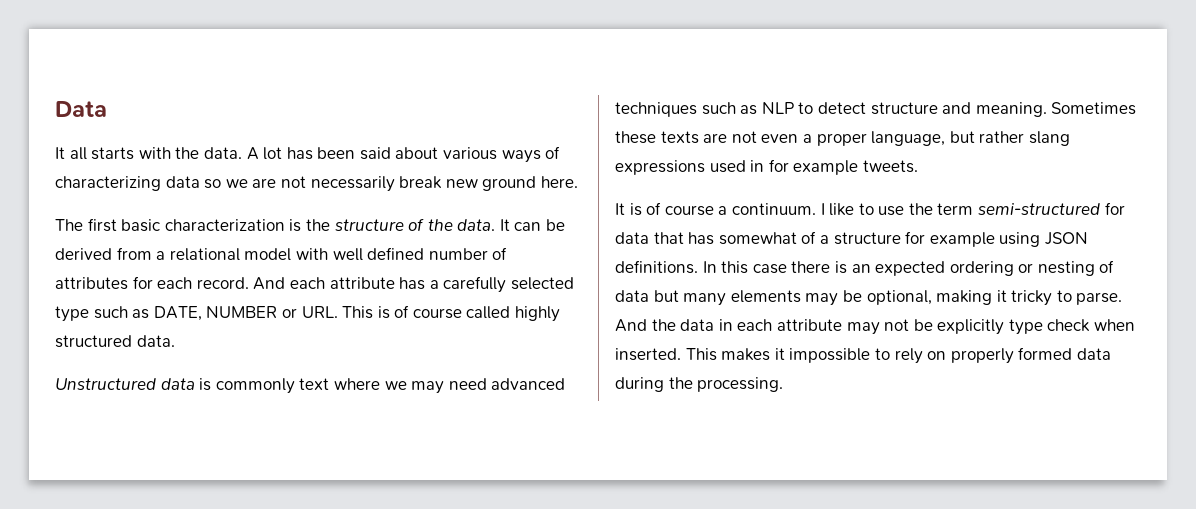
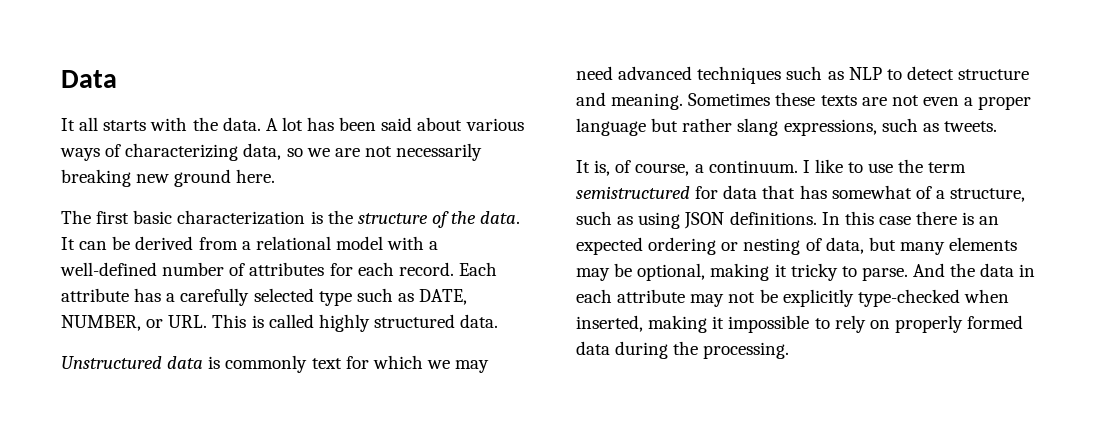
[165,176,200,188] data -> [243,143,282,160] data,
[399,176,443,189] break -> [61,169,131,187] breaking
[332,247,425,261] well defined -> [429,241,439,250] [60,262,157,276] a well-defined
[253,277,325,290] And each -> [458,262,497,276] Each
[206,306,278,318] NUMBER -> [61,315,141,331] NUMBER,
[394,305,462,319] of course -> (264, 321) none
[333,378,380,390] where -> [345,355,423,369] for which
[871,131,946,146] language, -> [576,118,646,136] language
[615,159,859,175] expressions used in for example -> [783,118,939,136] expressions, such as
[629,202,714,216] is of course -> [594,160,690,176] is, of course,
[978,203,1101,215] semi-structured -> [576,186,690,199] semistructured
[833,231,995,247] structure for example -> [950,188,1026,202] [576,211,634,225] structure, such as
[615,290,649,302] data -> [825,237,864,254] data,
[1008,319,1136,335] [615,348,771,361] type check when inserted. This makes -> [857,289,1009,307] [576,315,708,333] type-checked when inserted, making

